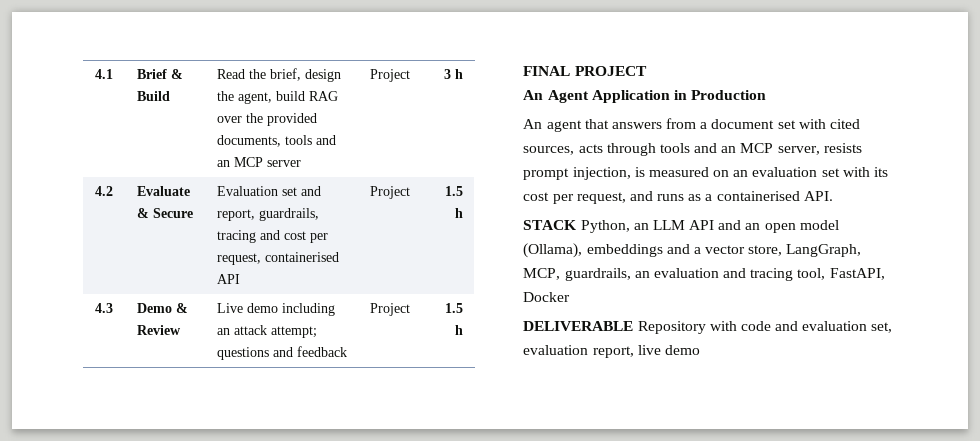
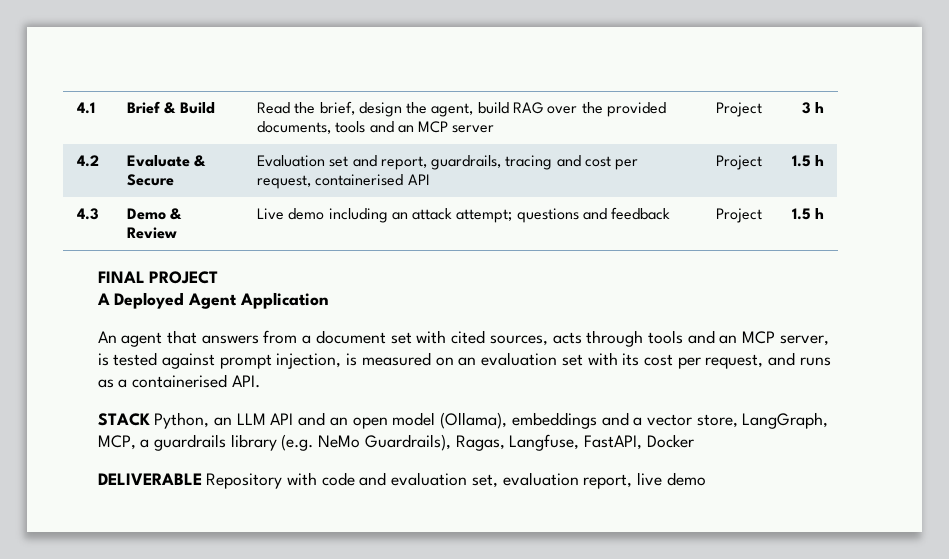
[523,90,544,100] An -> [96,292,185,309] A Deployed
[673,90,767,100] in Production -> (329, 300) none
[823,143,862,153] resists -> [97,352,215,369] is tested against
[564,268,826,281] guardrails, an evaluation and tracing tool, -> [140,434,580,451] a guardrails library (e.g. NeMo Guardrails), Ragas, Langfuse,

